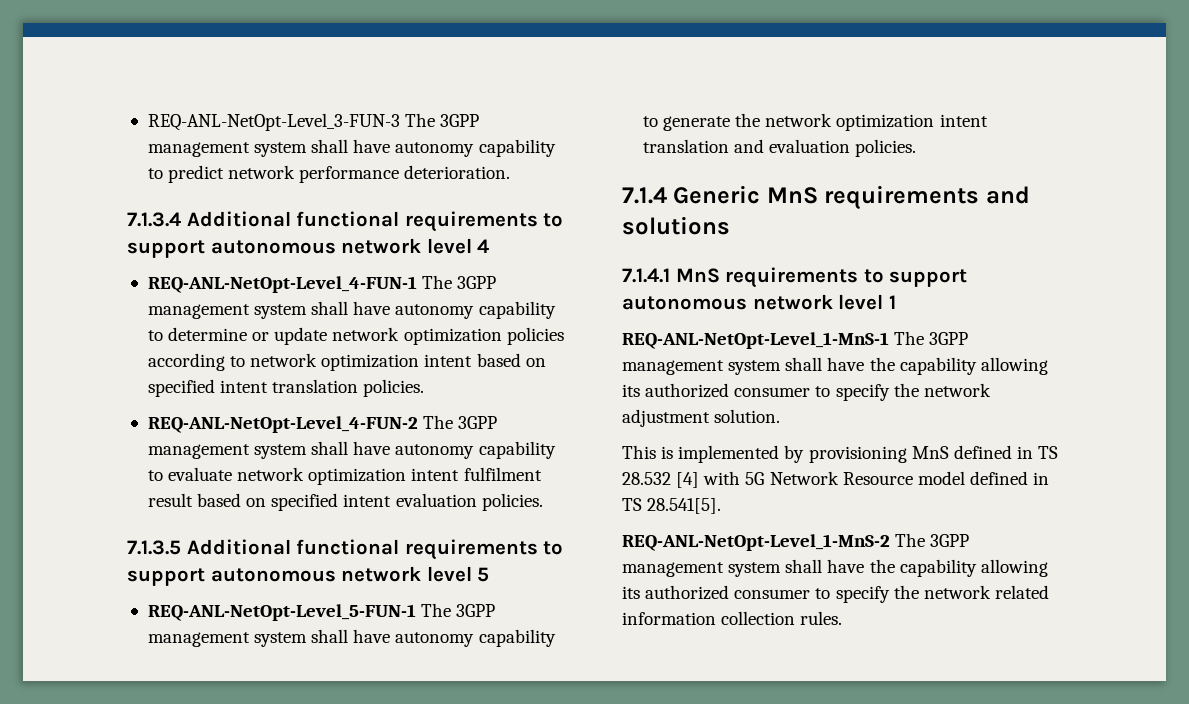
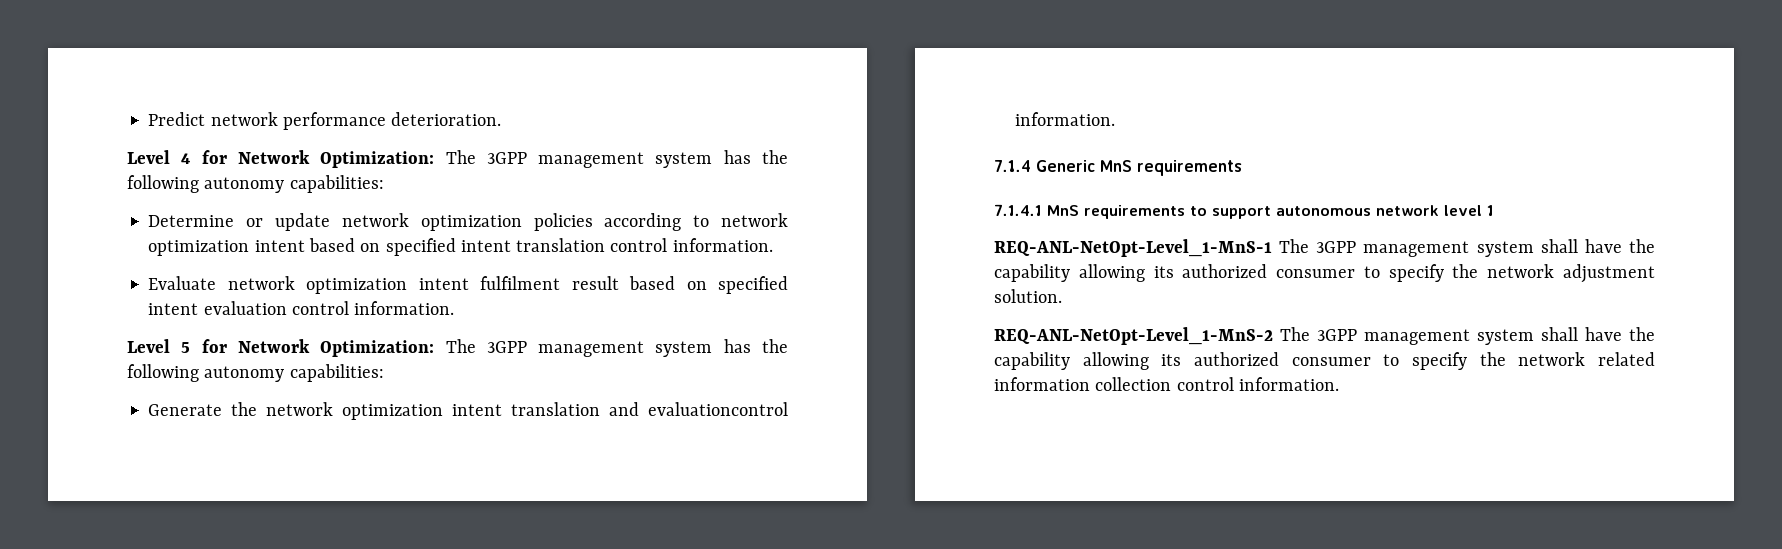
[147,113,480,131] [147,139,556,157] [147,165,511,183] [127,211,564,232] [127,238,490,258] [147,275,497,293] [147,301,556,319] [147,327,248,341] REQ-ANL-NetOpt-Level_3-FUN-3 The 3GPP management system shall have autonomy capability to predict network performance deterioration. // 7.1.3.4 Additional functional requirements to support autonomous network level 4 // REQ-ANL-NetOpt-Level_4-FUN-1 The 3GPP management system shall have autonomy capability to determine -> [148,112,502,130] [127,150,788,168] [127,175,384,193] [148,215,235,227] Predict network performance deterioration. // Level 4 for Network Optimization: The 3GPP management system has the following autonomy capabilities: // Determine
[363,379,425,397] [147,415,498,433] [147,441,556,459] [147,467,233,481] policies. // REQ-ANL-NetOpt-Level_4-FUN-2 The 3GPP management system shall have autonomy capability to evaluate -> [610,238,773,252] [148,276,217,290] control information. // Evaluate
[481,493,543,511] [127,539,564,560] [127,566,490,586] [147,603,496,621] [147,629,556,647] [642,116,731,131] policies. // 7.1.3.5 Additional functional requirements to support autonomous network level 5 // REQ-ANL-NetOpt-Level_5-FUN-1 The 3GPP management system shall have autonomy capability to generate -> [291,301,455,315] [127,339,788,357] [127,364,384,382] [148,404,223,416] control information. // Level 5 for Network Optimization: The 3GPP management system has the following autonomy capabilities: // Generate
[769,139,917,157] evaluation policies. -> [648,402,788,416] [1015,112,1116,126] evaluationcontrol information.
[985,186,1030,204] [622,216,730,235] and solutions -> (1242, 168) none
[622,445,1059,463] [622,471,1050,488] [622,498,722,514] // This is implemented by provisioning MnS defined in TS 28.532 [4] with 5G Network Resource model defined in TS 28.541[5]. -> (1062, 296) none
[800,611,843,625] rules. -> [1176,377,1339,391] control information.

